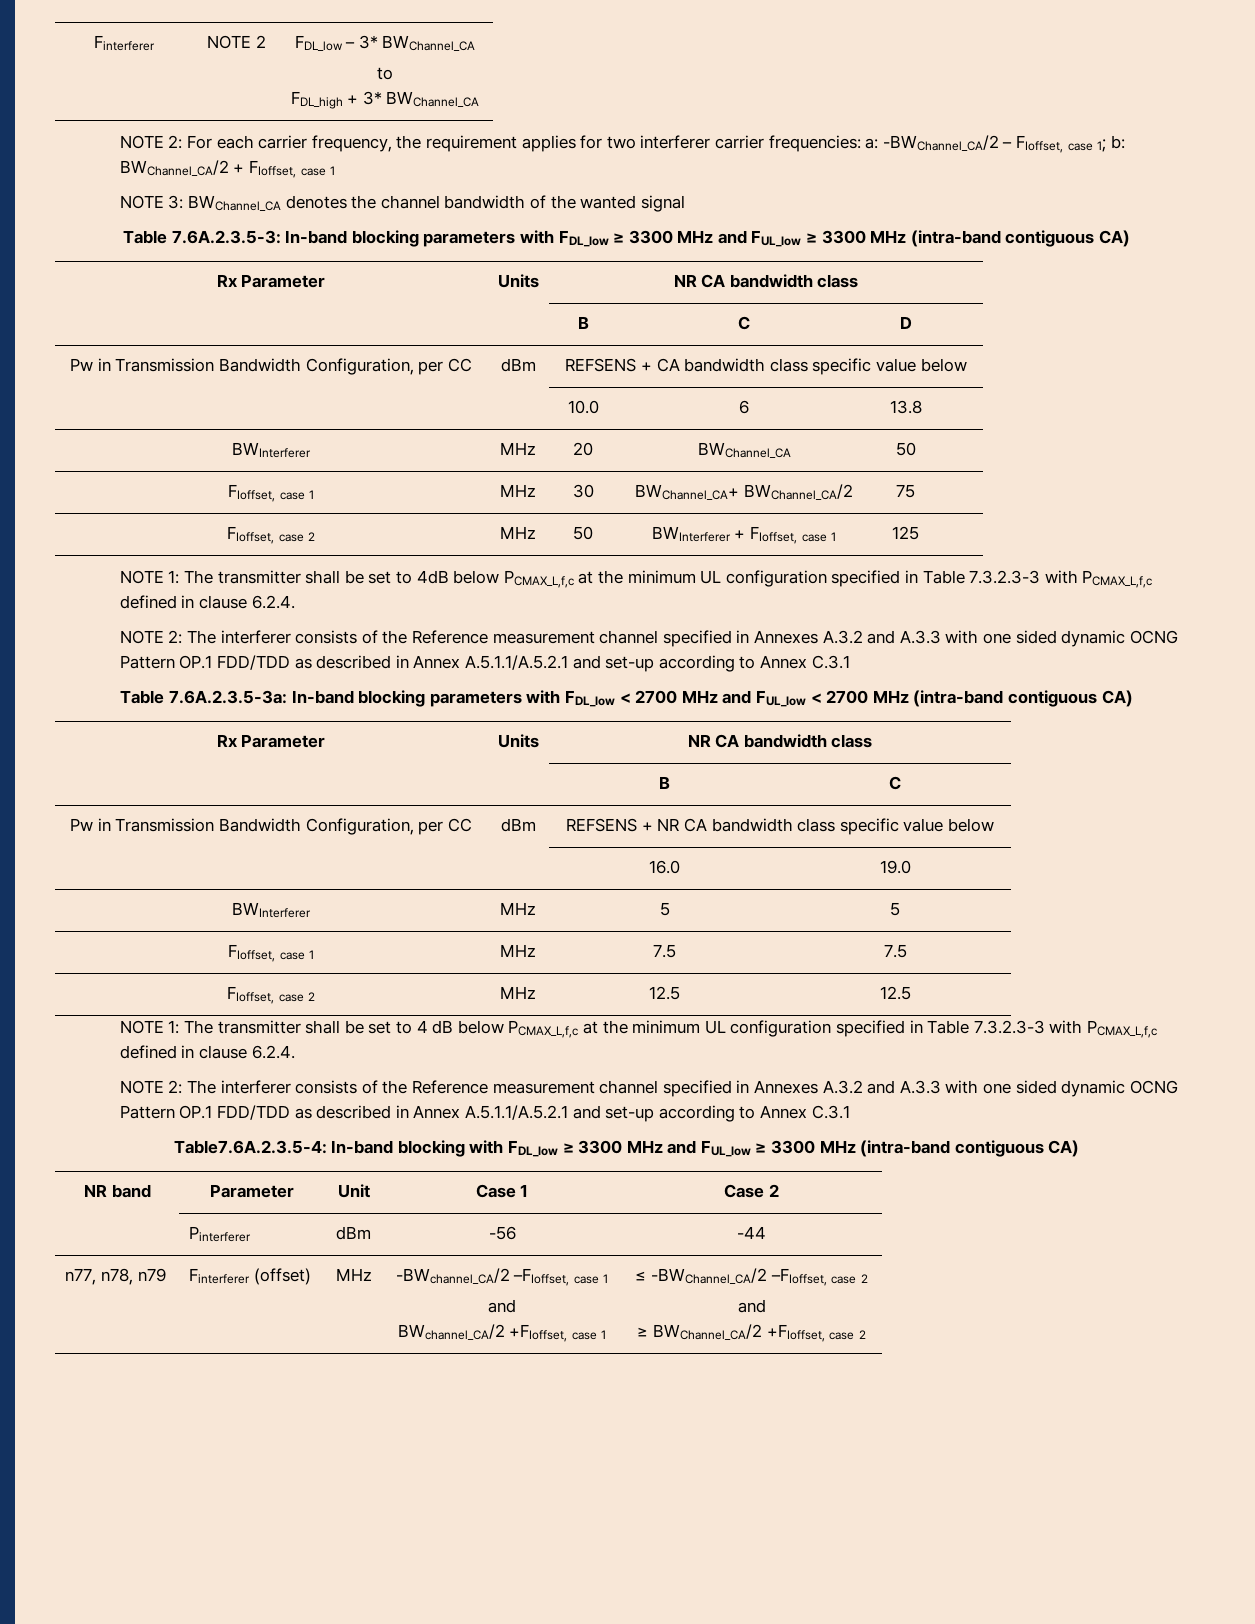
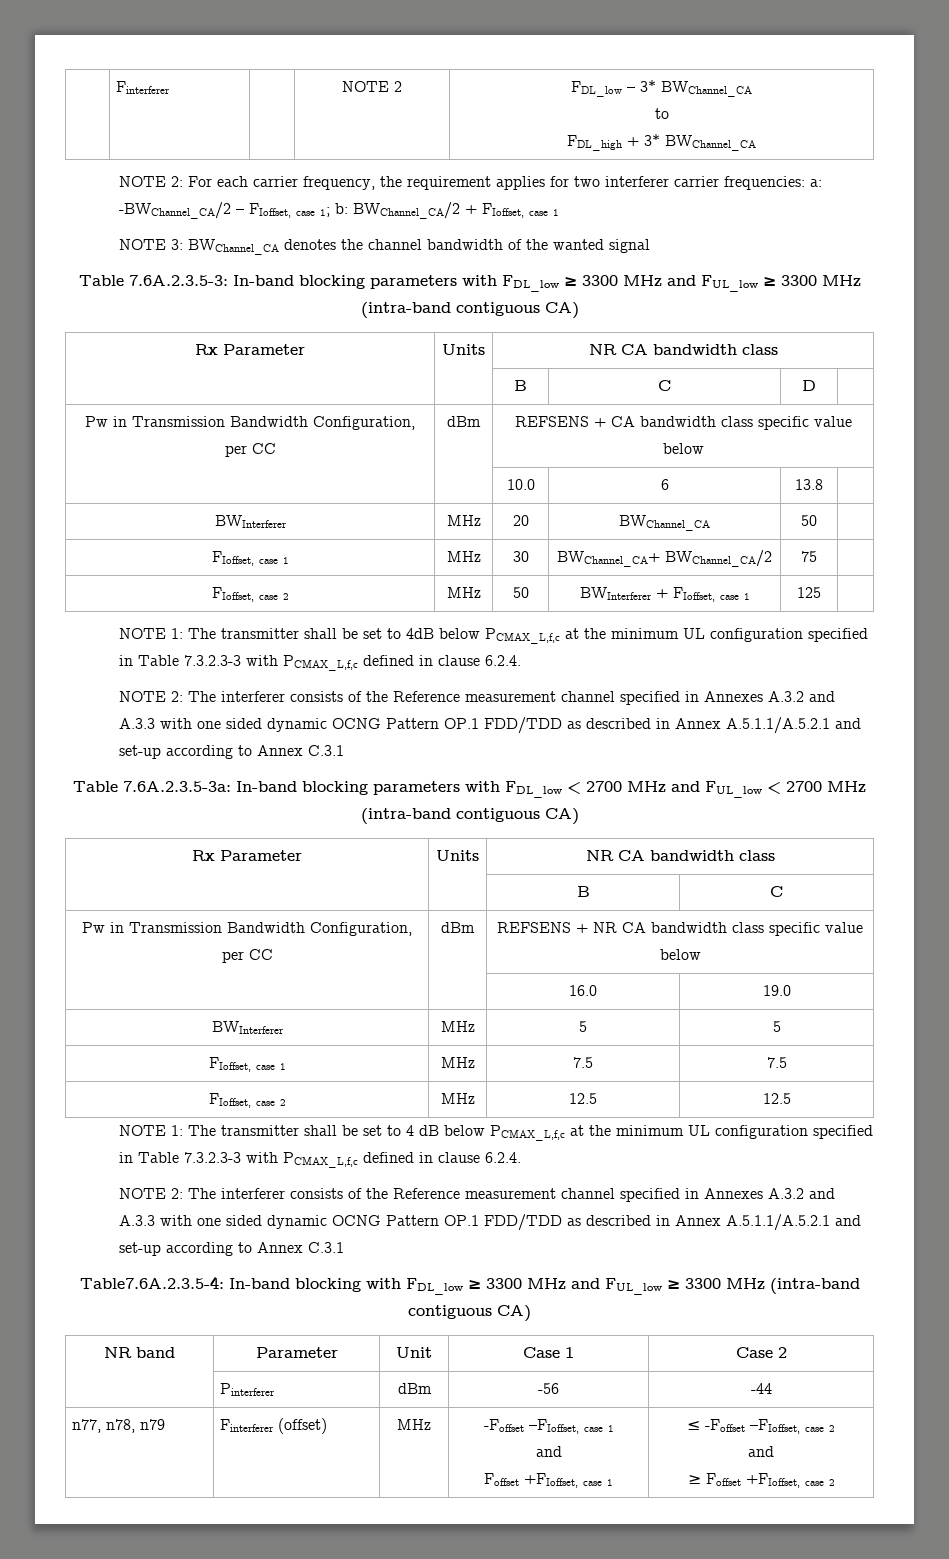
[395,1268,510,1284] -BWchannel_CA/2 -> [483,1419,524,1432] -Foffset
[397,1324,505,1340] BWchannel_CA/2 -> [484,1473,519,1486] Foffset
[650,1268,767,1284] -BWChannel_CA/2 -> [705,1419,745,1432] -Foffset
[652,1324,762,1340] BWChannel_CA/2 -> [705,1473,741,1486] Foffset

